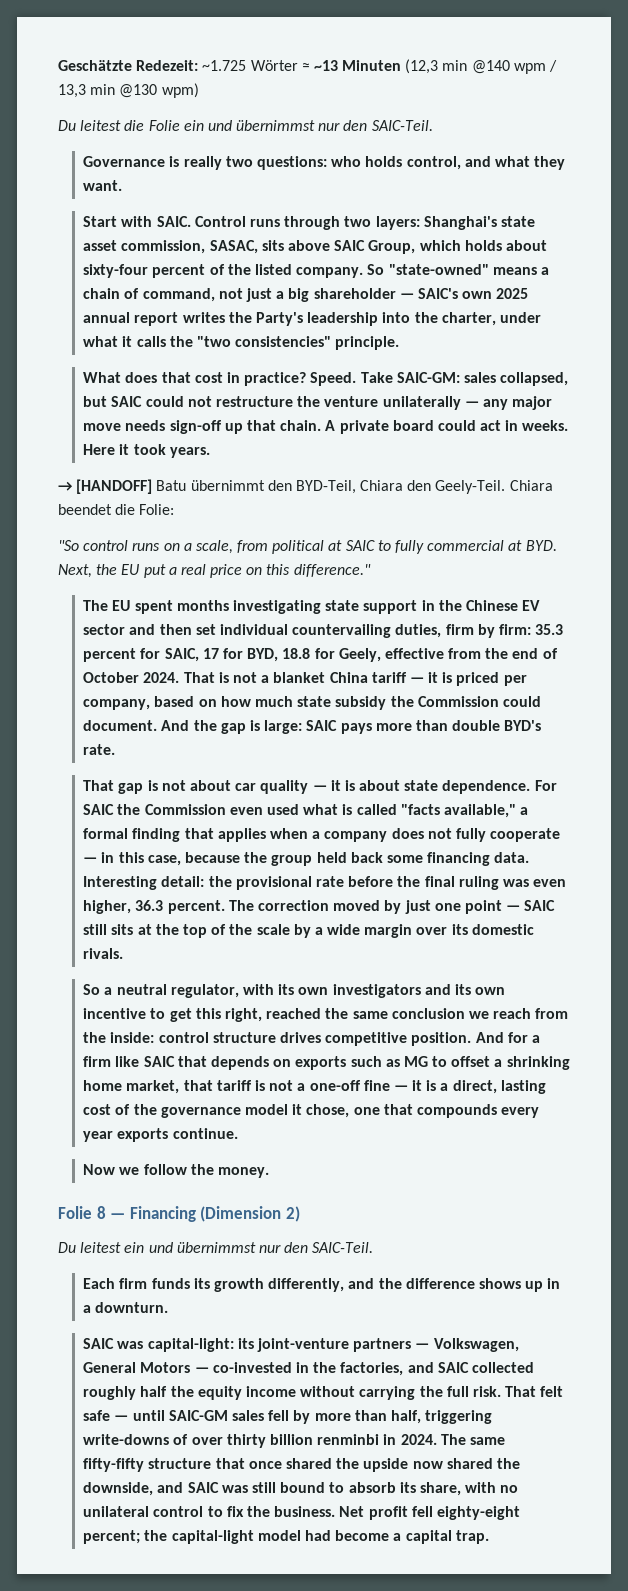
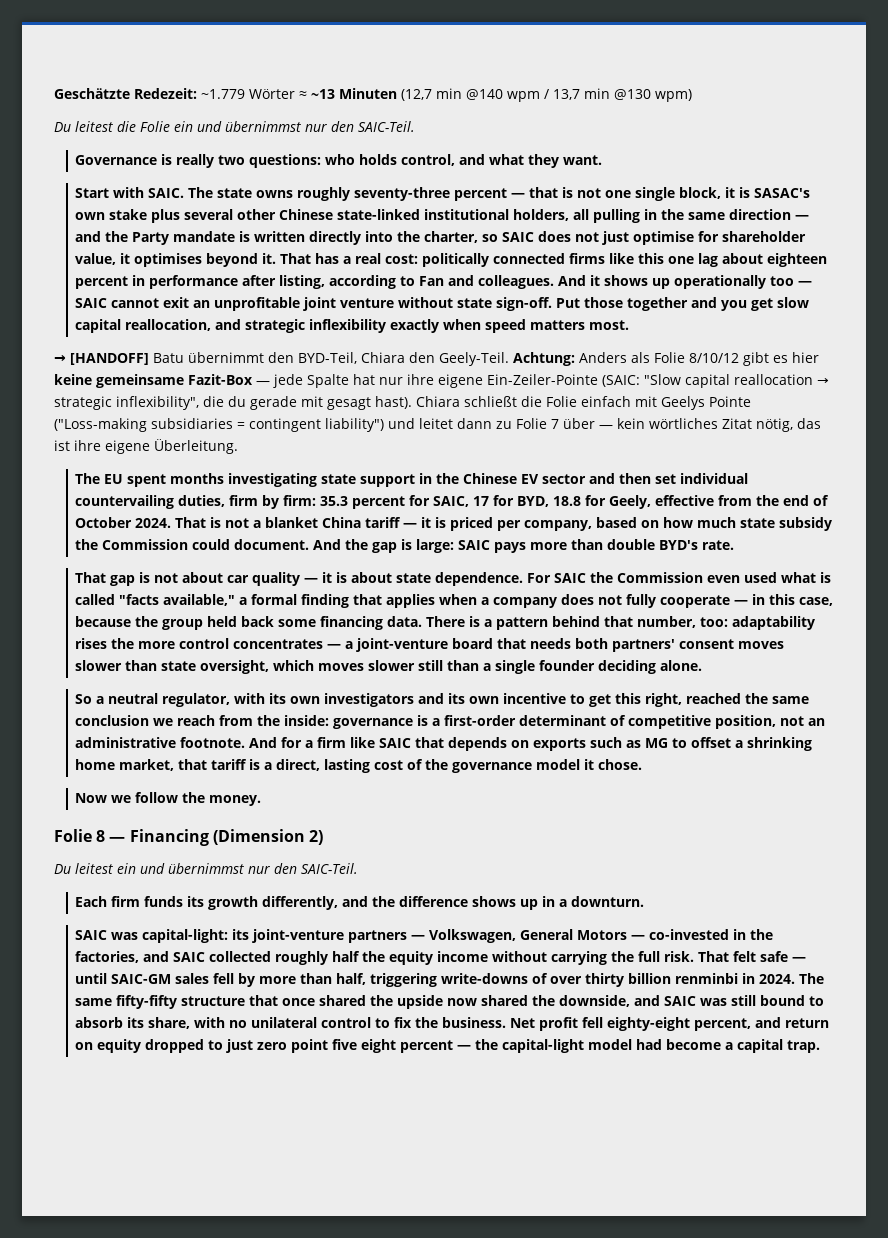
[202,60,247,71] ~1.725 -> [201,89,245,99] ~1.779
[405,59,439,74] (12,3 -> [401,89,432,101] (12,7
[58,84,86,98] 13,3 -> [553,89,580,100] 13,7
[194,216,535,230] [83,240,547,254] [83,264,549,278] [83,288,529,302] [83,312,541,326] [83,336,400,350] [83,372,569,386] [83,396,553,410] [83,420,569,434] [83,444,210,458] Control runs through two layers: Shanghai's state asset commission, SASAC, sits above SAIC Group, which holds about sixty-four percent of the listed company. So "state-owned" means a chain of command, not just a big shareholder — SAIC's own 2025 annual report writes the Party's leadership into the charter, under what it calls the "two consistencies" principle. // What does that cost in practice? Speed. Take SAIC-GM: sales collapsed, but SAIC could not restructure the venture unilaterally — any major move needs sign-off up that chain. A private board could act in weeks. Here it took years. -> [188,187,811,201] [75,209,810,223] [75,231,807,245] [75,253,828,267] [75,275,813,289] [75,297,810,311] [75,319,630,333] The state owns roughly seventy-three percent — that is not one single block, it is SASAC's own stake plus several other Chinese state-linked institutional holders, all pulling in the same direction — and the Party mandate is written directly into the charter, so SAIC does not just optimise for shareholder value, it optimises beyond it. That has a real cost: politically connected firms like this one lag about eighteen percent in performance after listing, according to Fan and colleagues. And it shows up operationally too — SAIC cannot exit an unprofitable joint venture without state sign-off. Put those together and you get slow capital reallocation, and strategic inflexibility exactly when speed matters most.
[509,480,553,491] [58,504,175,515] [58,540,557,554] [58,564,371,578] Chiara beendet die Folie: // "So control runs on a scale, from political at SAIC to fully commercial at BYD. Next, the EU put a real price on this difference." -> [512,352,819,366] [54,374,829,388] [54,396,751,410] [54,418,821,432] [54,439,238,454] Achtung: Anders als Folie 8/10/12 gibt es hier keine gemeinsame Fazit-Box — jede Spalte hat nur ihre eigene Ein-Zeiler-Pointe (SAIC: "Slow capital reallocation → strategic inflexibility", die du gerade mit gesagt hast). Chiara schließt die Folie einfach mit Geelys Pointe ("Loss-making subsidiaries = contingent liability") und leitet dann zu Folie 7 über — kein wörtliches Zitat nötig, das ist ihre eigene Überleitung.
[83,876,567,890] [83,900,556,914] [83,924,534,938] [83,948,124,959] Interesting detail: the provisional rate before the final ruling was even higher, 36.3 percent. The correction moved by just one point — SAIC still sits at the top of the scale by a wide margin over its domestic rivals. -> [426,616,816,630] [75,638,785,652] [75,660,703,674] There is a pattern behind that number, too: adaptability rises the more control concentrates — a joint-venture board that needs both partners' consent moves slower than state oversight, which moves slower still than a single founder deciding alone.
[158,1032,472,1046] control structure drives competitive position. -> [333,715,826,729] [75,737,246,748] governance is a first-order determinant of competitive position, not an administrative footnote.
[269,1080,437,1091] not a one-off fine — it is -> (261, 764) none
[306,1104,540,1118] [83,1128,238,1142] chose, one that compounds every year exports continue. -> [598,759,643,770] chose.
[83,1530,141,1544] percent; -> [694,1017,830,1031] [75,1039,472,1053] percent, and return on equity dropped to just zero point five eight percent —

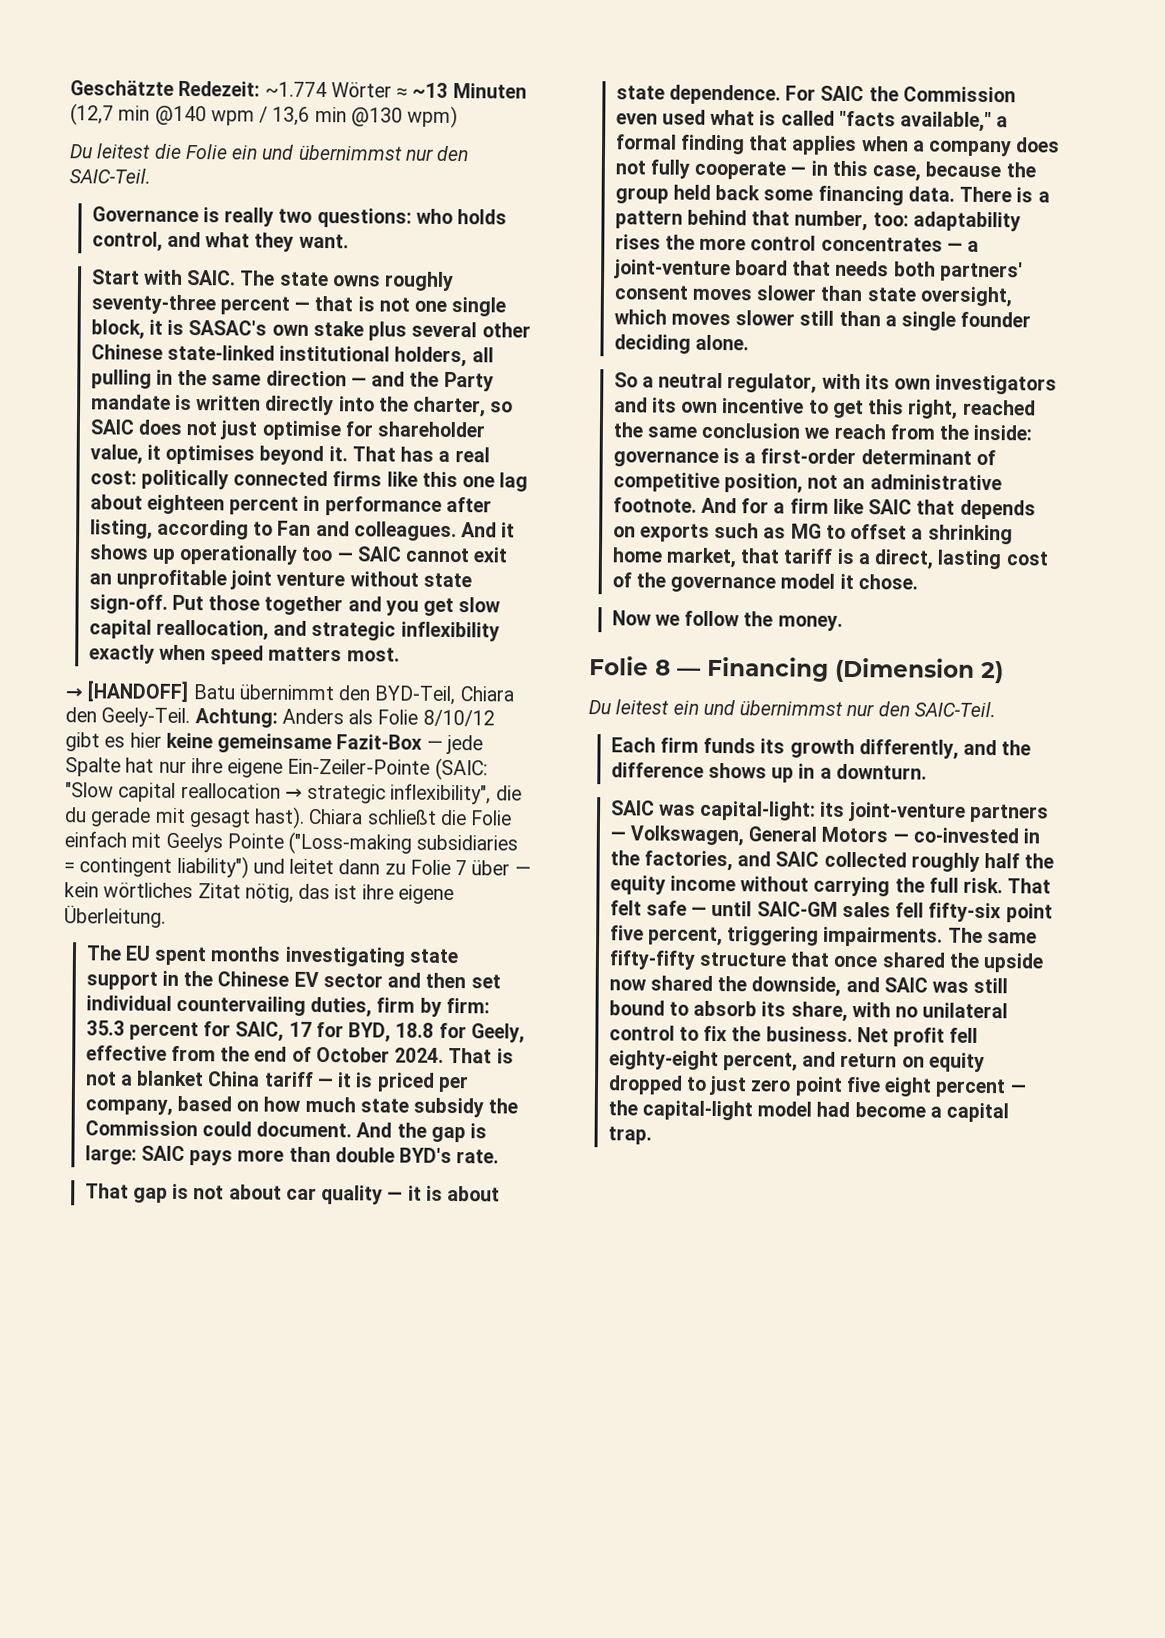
[201,89,245,99] ~1.779 -> [264,81,327,98] ~1.774
[553,89,580,100] 13,7 -> [272,106,311,126] 13,6
[238,973,796,987] by more than half, triggering write-downs of over thirty billion renminbi in 2024. -> [928,902,1053,923] [609,925,944,947] fifty-six point five percent, triggering impairments.

